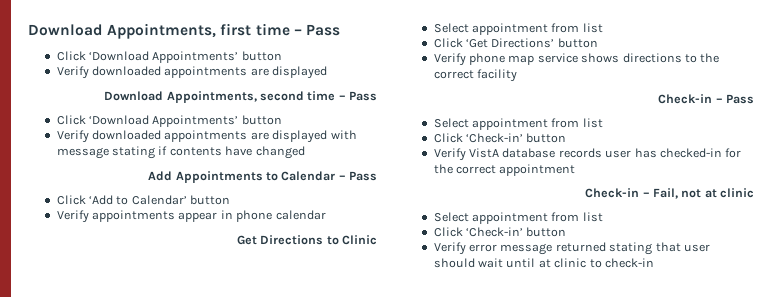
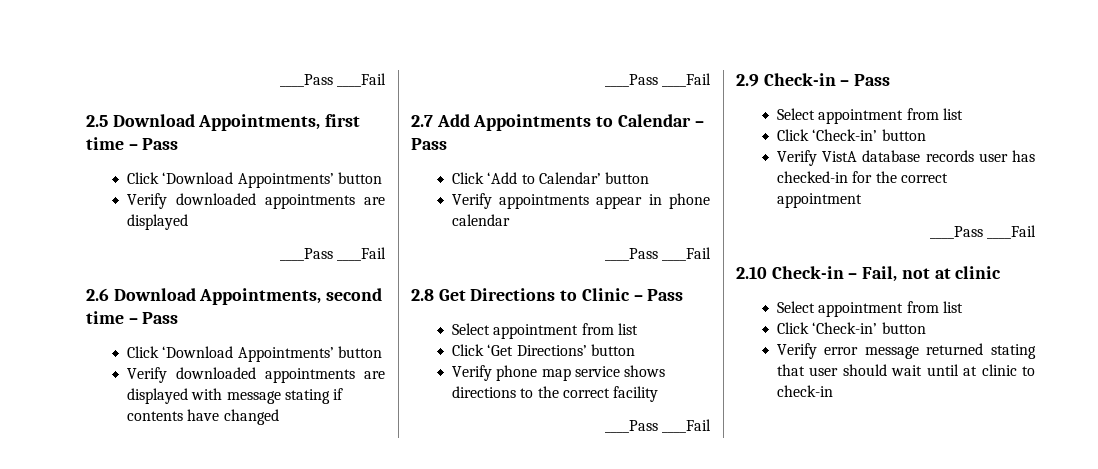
(28, 30) none -> [279,73,386,87] [86,115,108,127] ____Pass ____Fail // 2.5
(328, 72) none -> [279,247,386,261] [86,288,109,301] ____Pass ____Fail // 2.6
(305, 152) none -> [604,73,711,87] [411,115,433,127] ____Pass ____Fail // 2.7
(326, 215) none -> [604,247,711,261] [411,289,434,301] ____Pass ____Fail // 2.8
(377, 240) none -> [633,289,684,301] – Pass
(518, 75) none -> [604,419,711,433] [736,74,759,87] ____Pass ____Fail // 2.9
(576, 170) none -> [929,225,1036,239] [736,266,767,279] ____Pass ____Fail // 2.10

